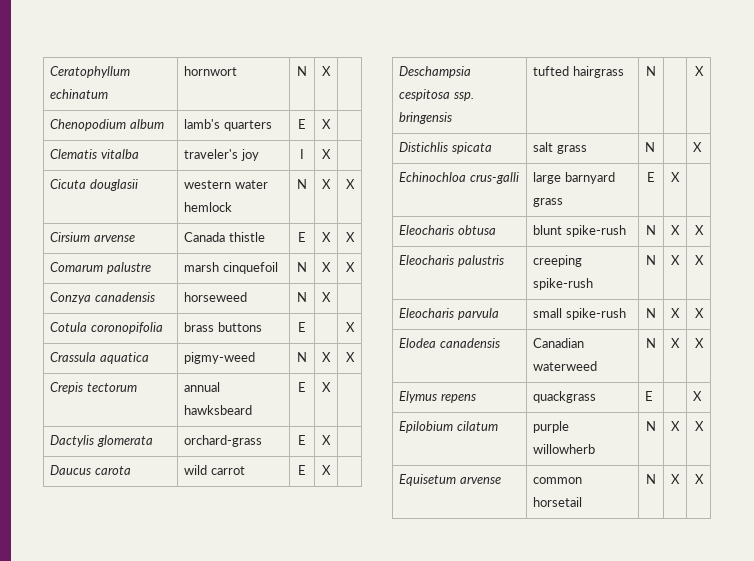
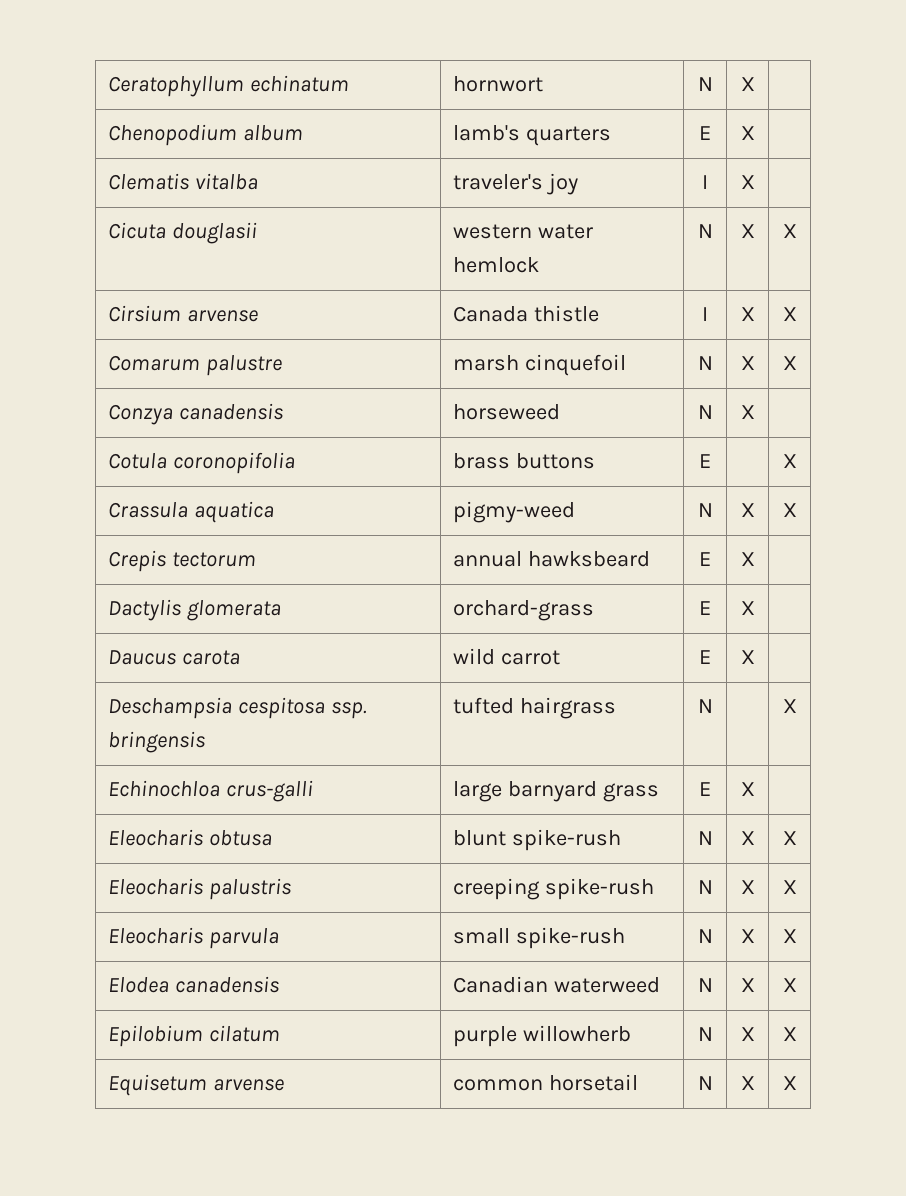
[298,232,306,242] E -> [702,307,708,321] I
[399,142,492,154] [533,142,587,154] [645,142,656,152] [693,142,703,152] // Distichlis spicata | salt grass | N | | X -> (797, 706) none
[399,391,476,403] [533,391,597,403] [645,391,654,401] [693,391,703,401] // Elymus repens | quackgrass | E | | X -> (797, 985) none

